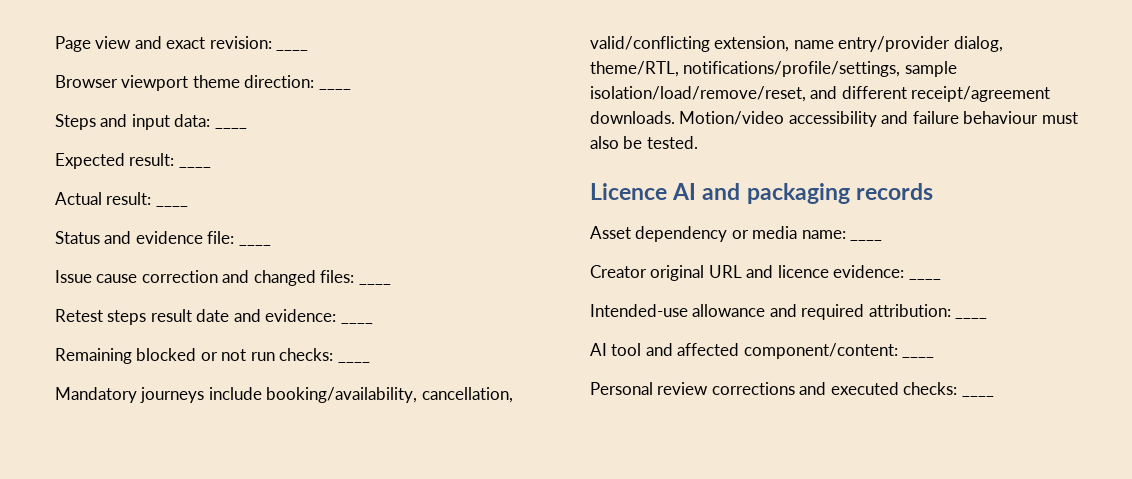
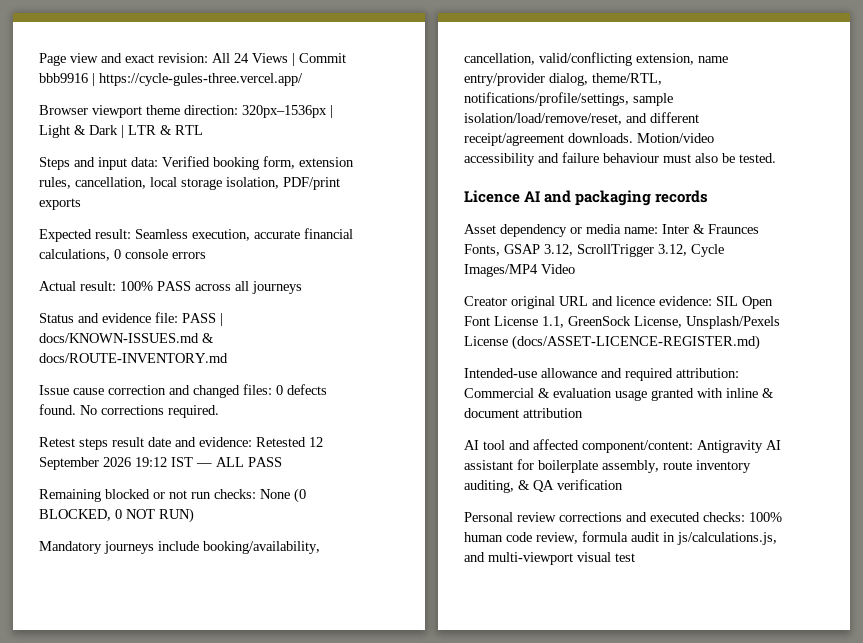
[276,49,309,51] [55,75,315,91] [318,88,351,90] [55,114,211,130] [214,127,247,129] [55,153,175,169] [178,166,211,168] [55,192,152,205] [155,205,188,207] ____ // Browser viewport theme direction: ____ // Steps and input data: ____ // Expected result: ____ // Actual result: ____ -> [212,53,346,66] [39,73,303,86] [39,105,333,118] [39,125,203,138] [39,156,354,170] [39,177,340,190] [39,198,81,210] [39,228,353,242] [39,249,206,261] [39,281,302,294] All 24 Views | Commit bbb9916 | https://cycle-gules-three.vercel.app/ // Browser viewport theme direction: 320px–1536px | Light & Dark | LTR & RTL // Steps and input data: Verified booking form, extension rules, cancellation, local storage isolation, PDF/print exports // Expected result: Seamless execution, accurate financial calculations, 0 console errors // Actual result: 100% PASS across all journeys
[238,244,271,246] ____ -> [182,313,223,326] [39,333,214,343] [39,353,228,363] PASS | docs/KNOWN-ISSUES.md & docs/ROUTE-INVENTORY.md
[358,283,391,285] ____ -> [276,384,327,395] [39,404,219,418] 0 defects found. No corrections required.
[340,322,373,324] ____ -> [256,437,323,447] [39,457,282,470] Retested 12 September 2026 19:12 IST — ALL PASS
[337,361,370,363] ____ -> [260,488,306,503] [39,508,194,523] None (0 BLOCKED, 0 NOT RUN)
[850,239,883,241] ____ -> [662,224,759,234] [464,244,724,257] [464,264,575,277] Inter & Fraunces Fonts, GSAP 3.12, ScrollTrigger 3.12, Cycle Images/MP4 Video
[908,278,941,280] ____ -> [716,296,773,309] [464,316,780,329] [464,335,760,350] SIL Open Font License 1.1, GreenSock License, Unsplash/Pexels License (docs/ASSET-LICENCE-REGISTER.md)
[955,317,988,319] ____ -> [464,388,774,401] [464,408,583,418] Commercial & evaluation usage granted with inline & document attribution
[902,356,935,358] ____ -> [697,440,781,453] [464,459,751,473] [464,479,623,493] Antigravity AI assistant for boilerplate assembly, route inventory auditing, & QA verification
[961,395,994,397] ____ -> [749,512,782,522] [464,531,777,545] [464,552,635,565] 100% human code review, formula audit in js/calculations.js, and multi-viewport visual test

